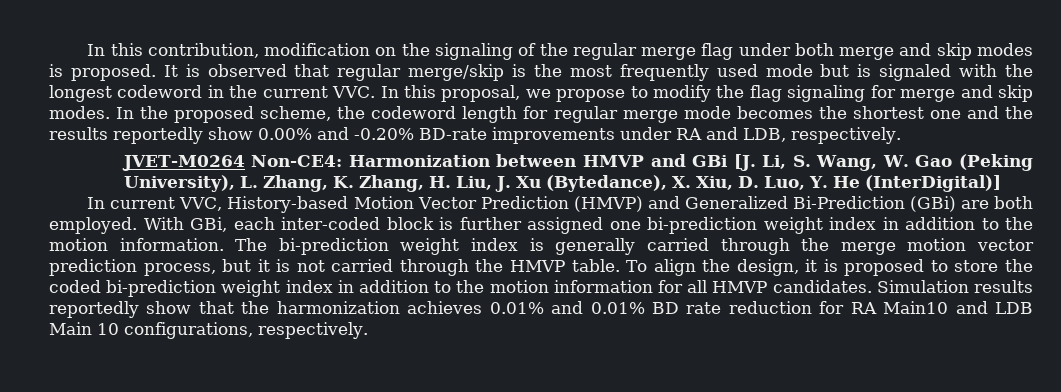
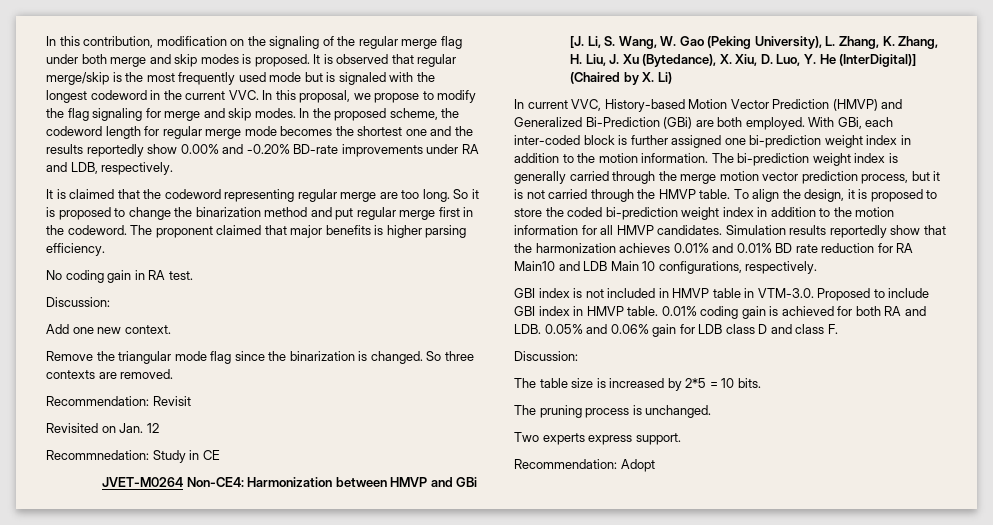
(901, 135) none -> [46,189,479,202] [46,207,474,220] [46,225,467,238] [46,243,105,256] [46,270,193,283] [46,297,110,307] [46,324,171,334] [46,351,474,364] [46,369,174,379] [46,396,191,406] [46,423,159,433] [46,450,220,463] // It is claimed that the codeword representing regular merge are too long. So it is proposed to change the binarization method and put regular merge first in the codeword. The proponent claimed that major benefits is higher parsing efficiency. // No coding gain in RA test. // Discussion: // Add one new context. // Remove the triangular mode flag since the binarization is changed. So three contexts are removed. // Recommendation: Revisit // Revisited on Jan. 12 // Recommnedation: Study in CE
(1001, 183) none -> [570,72,672,85] (Chaired by X. Li)
(368, 330) none -> [514,288,930,301] [514,306,926,319] [514,324,838,337] [514,351,578,361] [514,378,761,391] [514,405,712,418] [514,432,681,445] [514,459,655,472] // GBI index is not included in HMVP table in VTM-3.0. Proposed to include GBI index in HMVP table. 0.01% coding gain is achieved for both RA and LDB. 0.05% and 0.06% gain for LDB class D and class F. // Discussion: // The table size is increased by 2*5 = 10 bits. // The pruning process is unchanged. // Two experts express support. // Recommendation: Adopt

